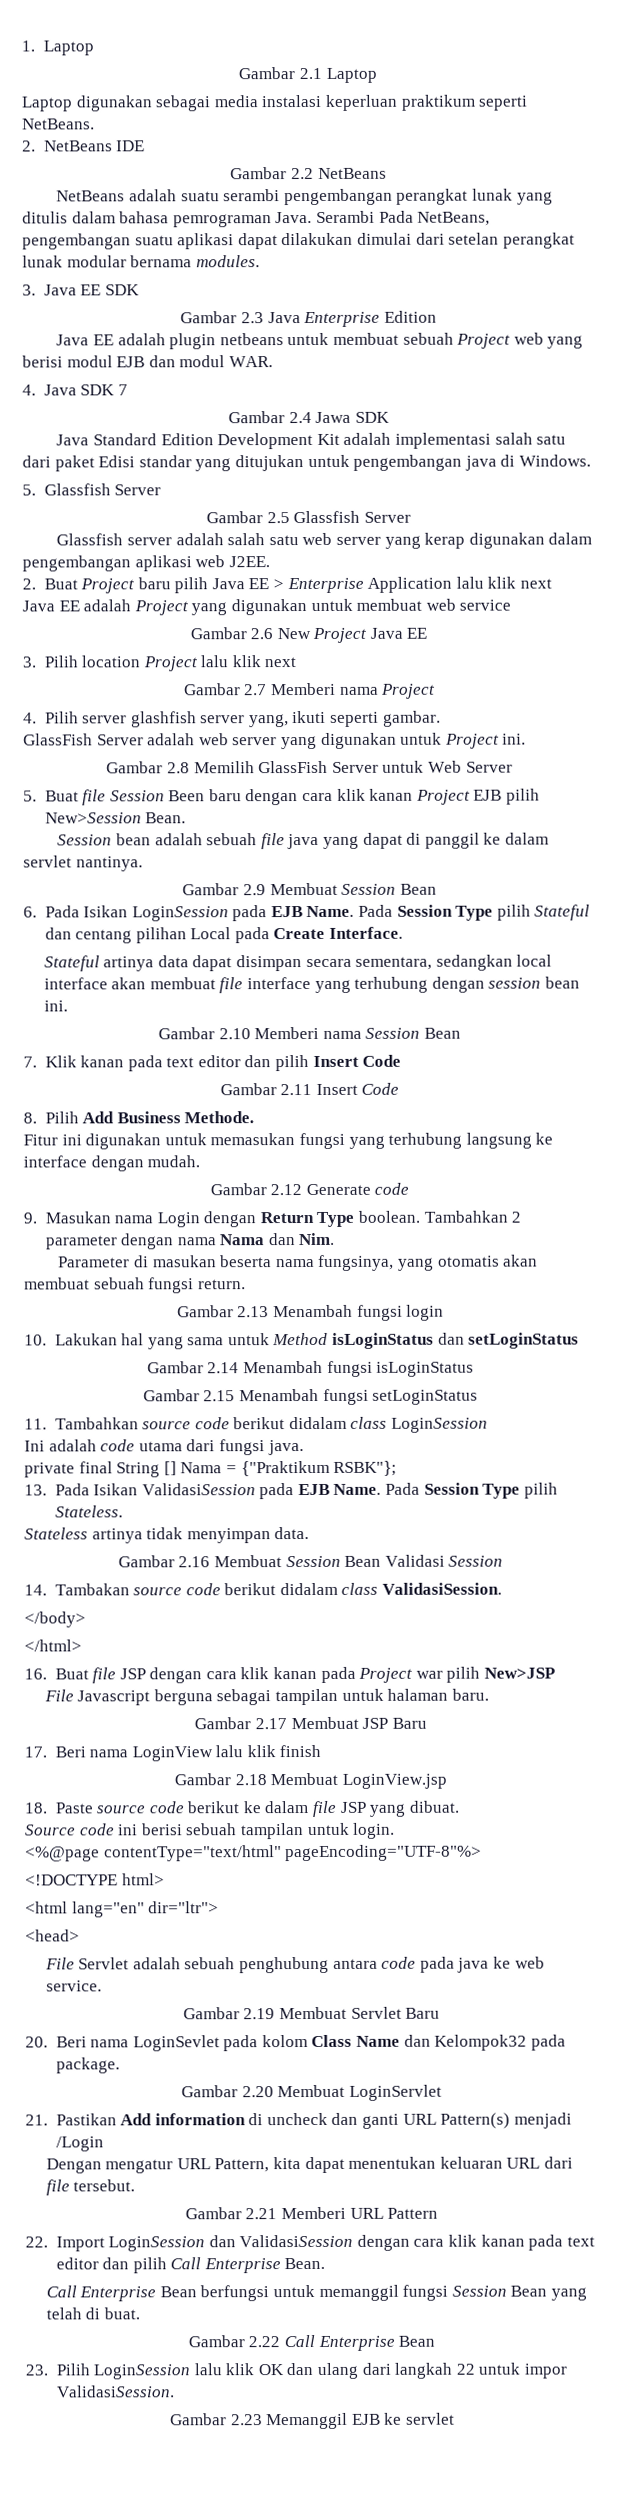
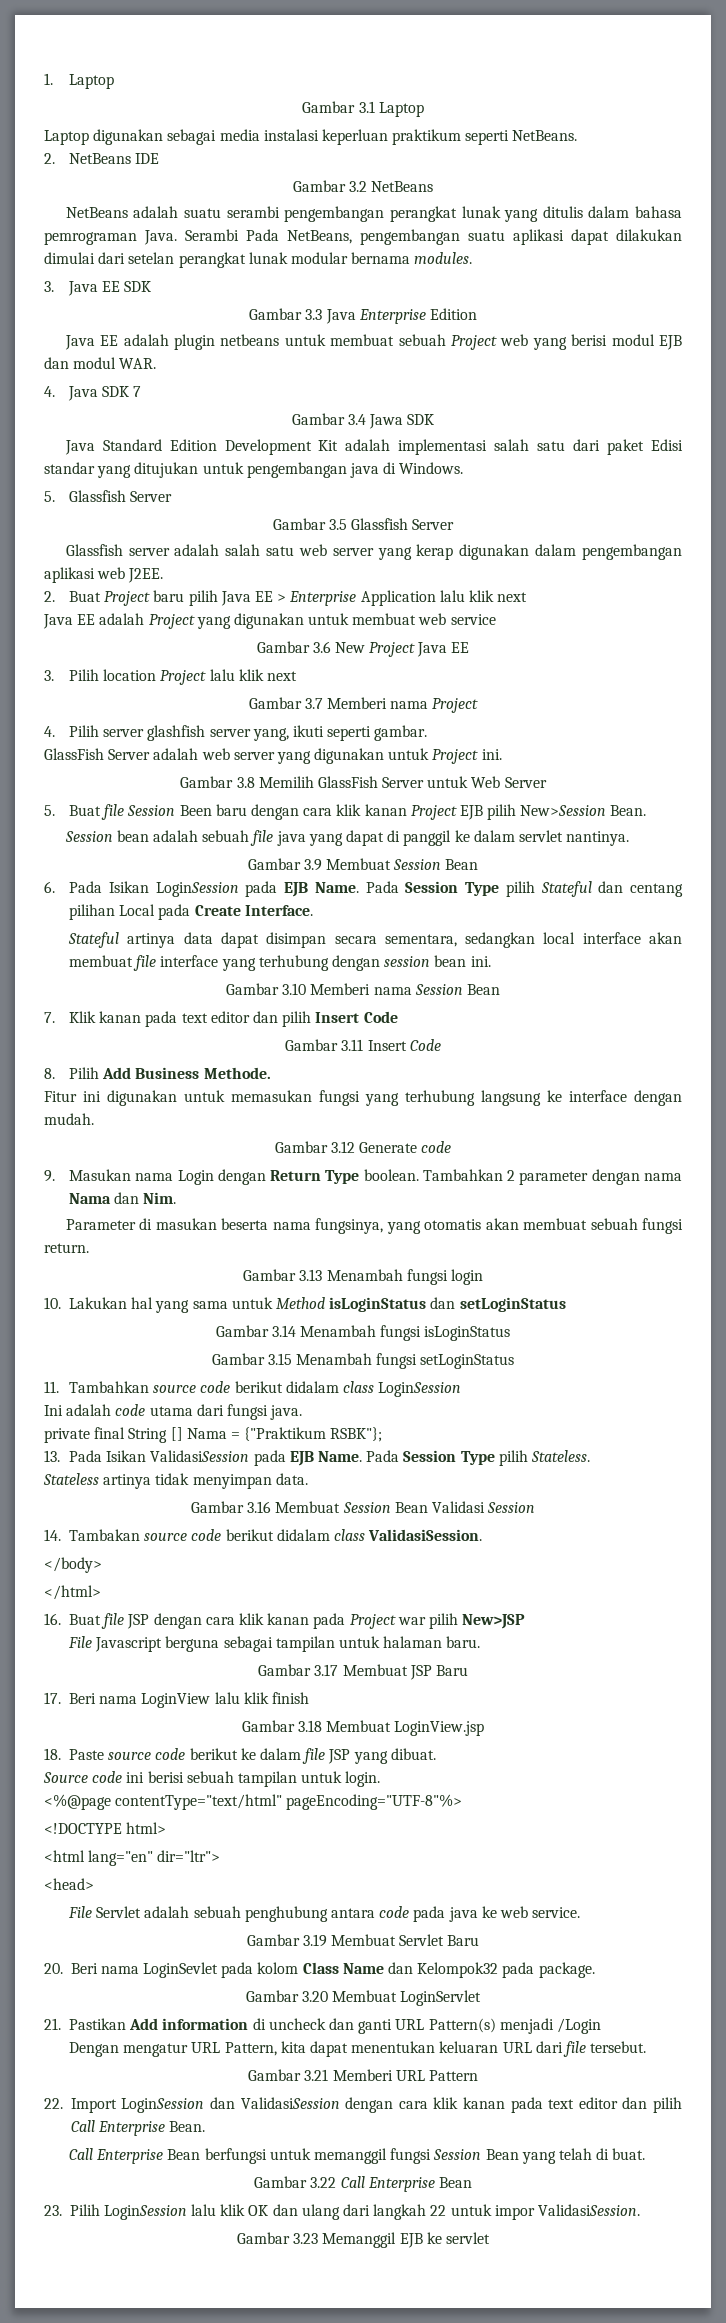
[298,67,322,80] 2.1 -> [358,101,375,113] 3.1
[290,167,314,180] 2.2 -> [349,181,367,192] 3.2
[240,312,264,324] 2.3 -> [305,309,323,320] 3.3
[288,411,312,424] 2.4 -> [347,414,366,425] 3.4
[266,512,290,524] 2.5 -> [328,519,347,530] 3.5
[250,628,274,640] 2.6 -> [312,641,331,653] 3.6
[244,684,268,696] 2.7 -> [304,698,323,709] 3.7
[167,762,191,774] 2.8 -> [236,777,255,788] 3.8
[242,884,266,896] 2.9 -> [303,859,322,871] 3.9
[218,1028,251,1040] 2.10 -> [282,983,307,995] 3.10
[280,1083,313,1096] 2.11 -> [341,1039,364,1051] 3.11
[270,1184,303,1196] 2.12 -> [330,1141,355,1153] 3.12
[237,1306,270,1318] 2.13 -> [299,1269,323,1281] 3.13
[207,1362,240,1374] 2.14 -> [271,1325,296,1337] 3.14
[203,1390,236,1402] 2.15 -> [267,1353,292,1365] 3.15
[178,1556,211,1568] 2.16 -> [247,1501,272,1513] 3.16
[254,1718,287,1730] 2.17 -> [314,1664,339,1676] 3.17
[234,1774,267,1786] 2.18 -> [297,1720,322,1732] 3.18
[243,2008,276,2020] 2.19 -> [302,1934,327,1947] 3.19
[241,2086,274,2098] 2.20 -> [301,1991,328,2002] 3.20
[245,2208,278,2220] 2.21 -> [304,2069,329,2081] 3.21
[248,2336,281,2348] 2.22 -> [310,2177,337,2188] 3.22
[230,2414,263,2426] 2.23 -> [293,2233,319,2244] 3.23

